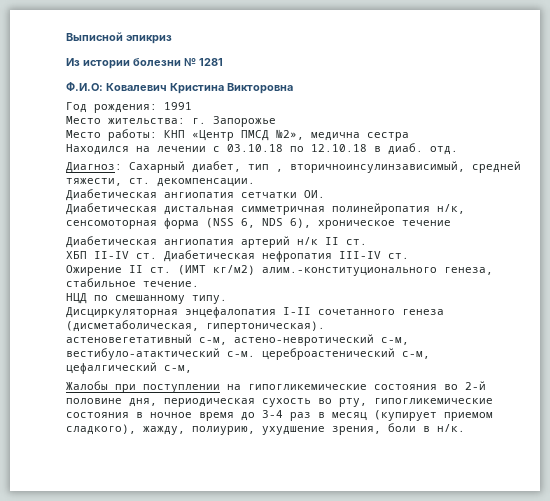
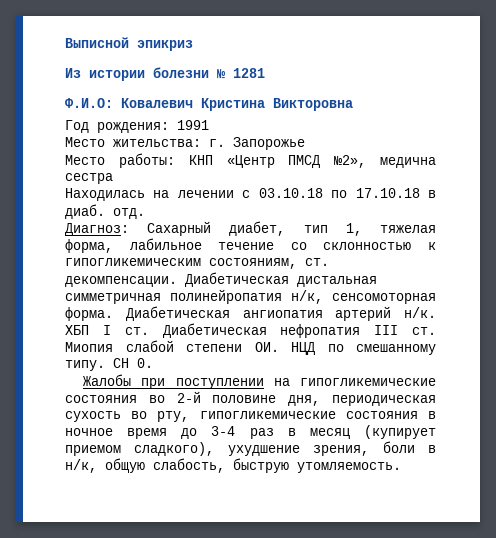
[66,144,129,155] Находился -> [65,188,145,201] Находилась
[311,144,367,152] 12.10.18 -> [355,188,420,198] 17.10.18
[276,161,521,173] [66,178,255,187] [66,189,325,201] , вторичноинсулинзависимый, средней тяжести, ст. декомпенсации. // Диабетическая ангиопатия сетчатки ОИ. // -> [345,223,436,236] [65,238,436,253] [65,258,329,269] [65,276,177,287] 1, тяжелая форма, лабильное течение со склонностью к гипогликемическим состояниям, ст. декомпенсации.
[164,218,451,229] [66,236,367,248] [66,251,129,259] форма (NSS 6, NDS 6), хроническое течение // Диабетическая ангиопатия артерий н/к II ст. // ХБП II-IV -> [65,306,436,321] [65,325,111,335] форма. Диабетическая ангиопатия артерий н/к. ХБП I
[339,251,409,259] [66,265,493,276] [66,278,199,287] [66,293,227,304] [66,307,444,318] [66,320,325,332] [66,334,409,346] [66,348,430,360] [66,362,192,374] III-IV ст. // Ожирение II ст. (ИМТ кг/м2) алим.-конституционального генеза, стабильное течение. // НЦД по смешанному типу. // Дисциркуляторная энцефалопатия I-II сочетанного генеза (дисметаболическая, гипертоническая). // астеновегетативный с-м, астено-невротический с-м, вестибуло-атактический с-м. цереброастенический с-м, цефалгический с-м, -> [374,325,436,335] [65,340,436,355] [65,358,153,371] III ст. Миопия слабой степени ОИ. НЦД по смешанному типу. СН 0.
[143,426,255,435] жажду, полиурию, -> (215, 449) none
[437,424,465,432] н/к. -> [65,458,401,473] н/к, общую слабость, быструю утомляемость.

